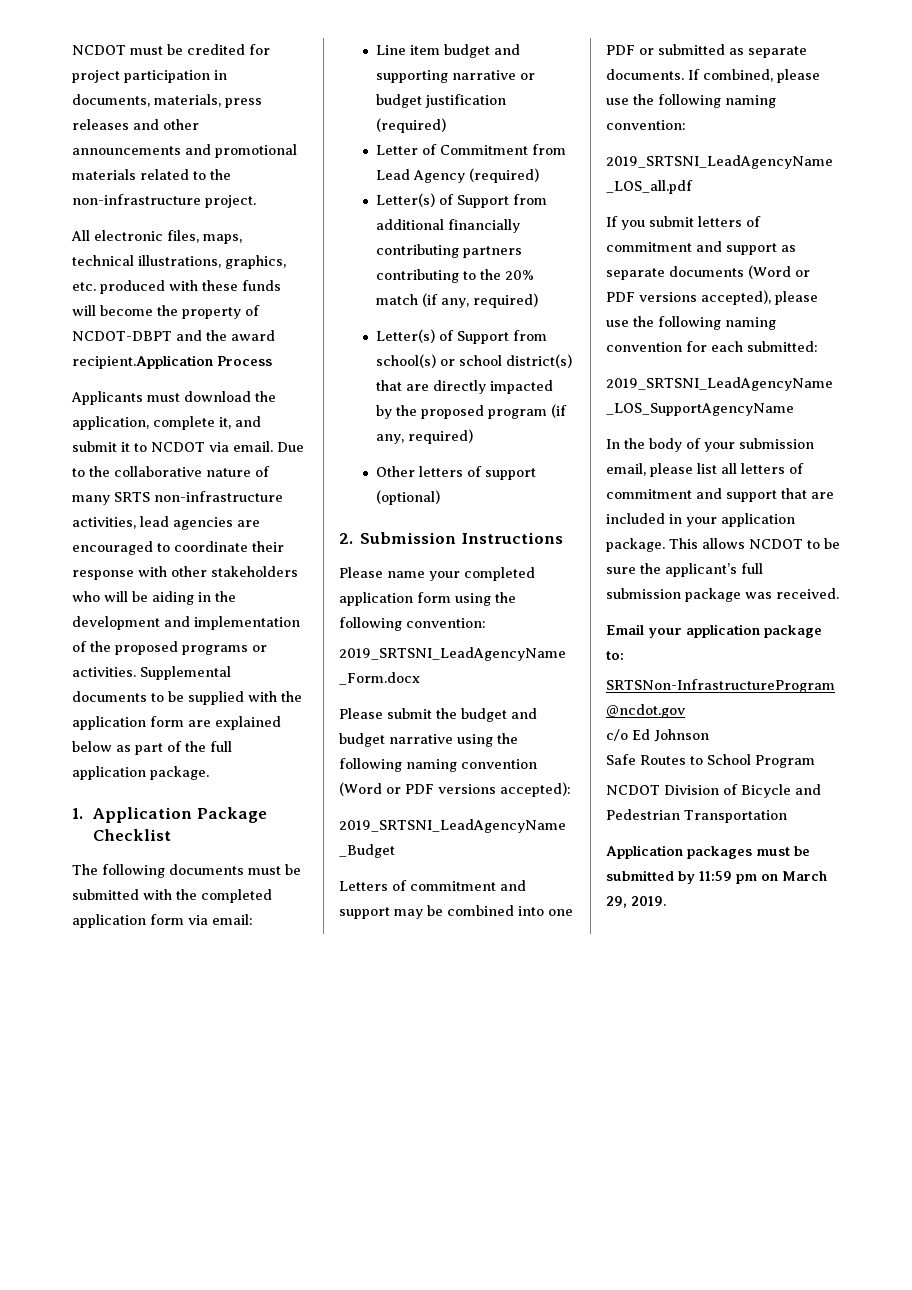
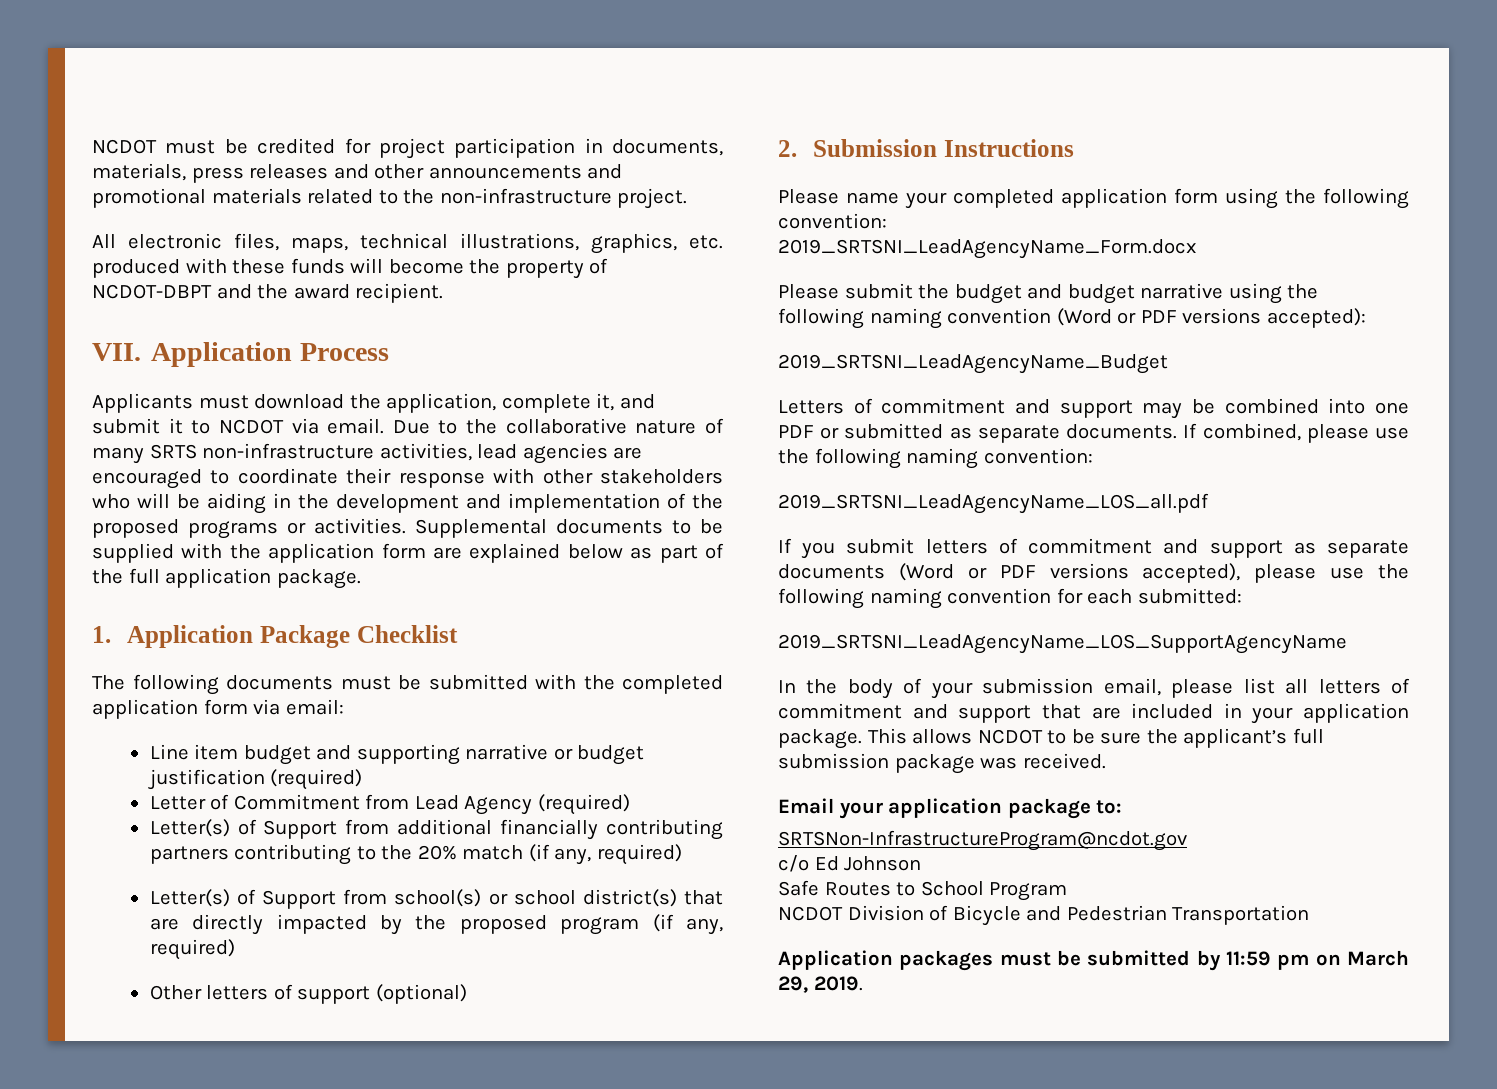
[72,355,213,369] recipient.Application -> [355,283,444,303] [92,342,293,367] recipient. // VII. Application

